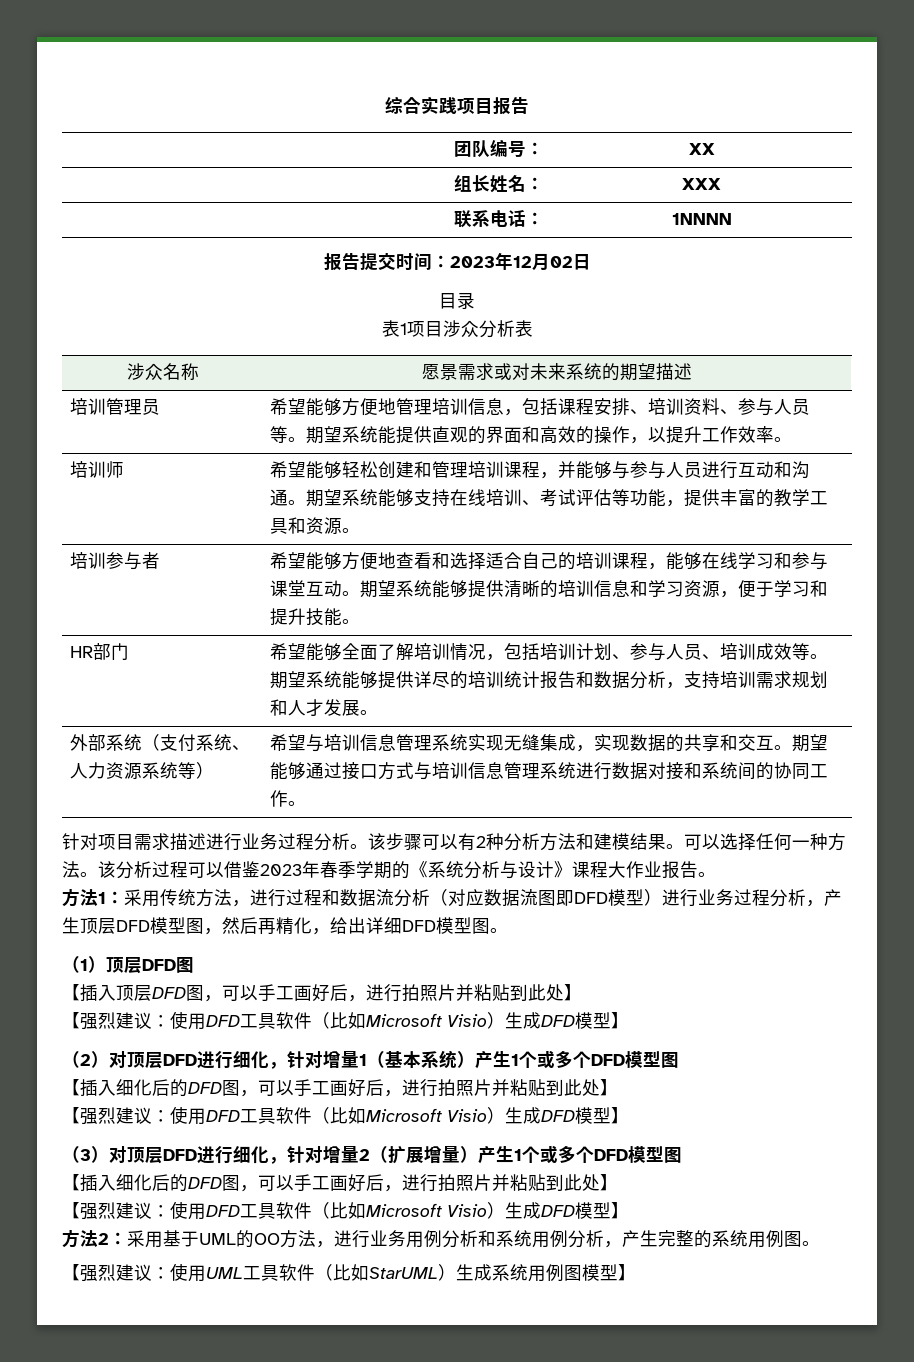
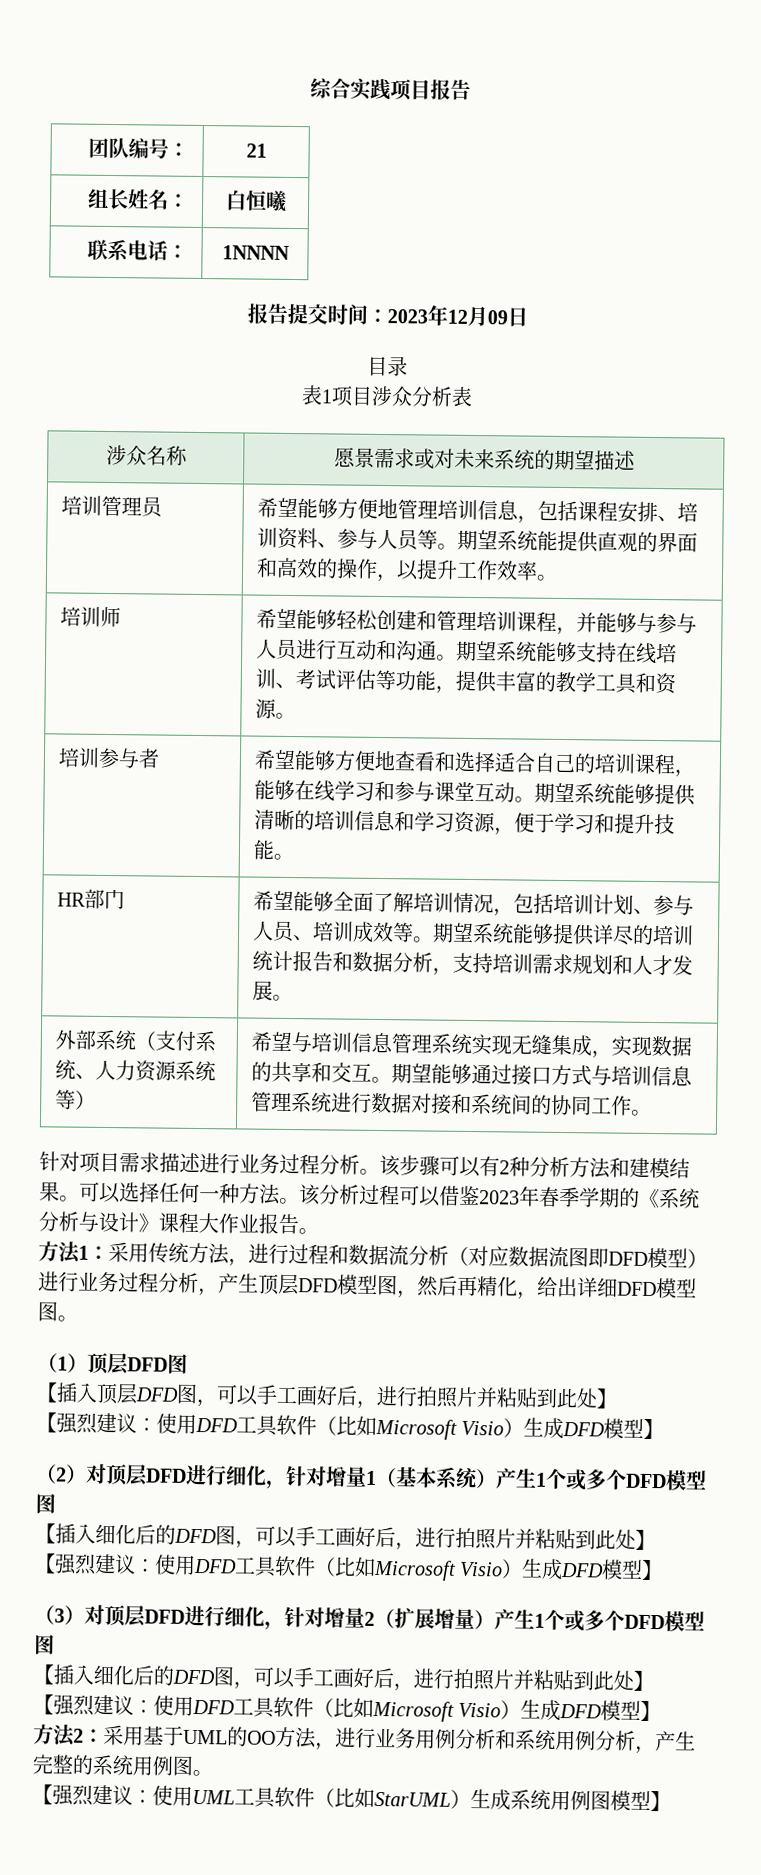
[688,143,715,155] XX -> [245,143,267,158] 21
[682,178,721,190] XXX -> [224,190,287,212] 白恒曦
[549,256,573,268] 02 -> [486,310,508,325] 09

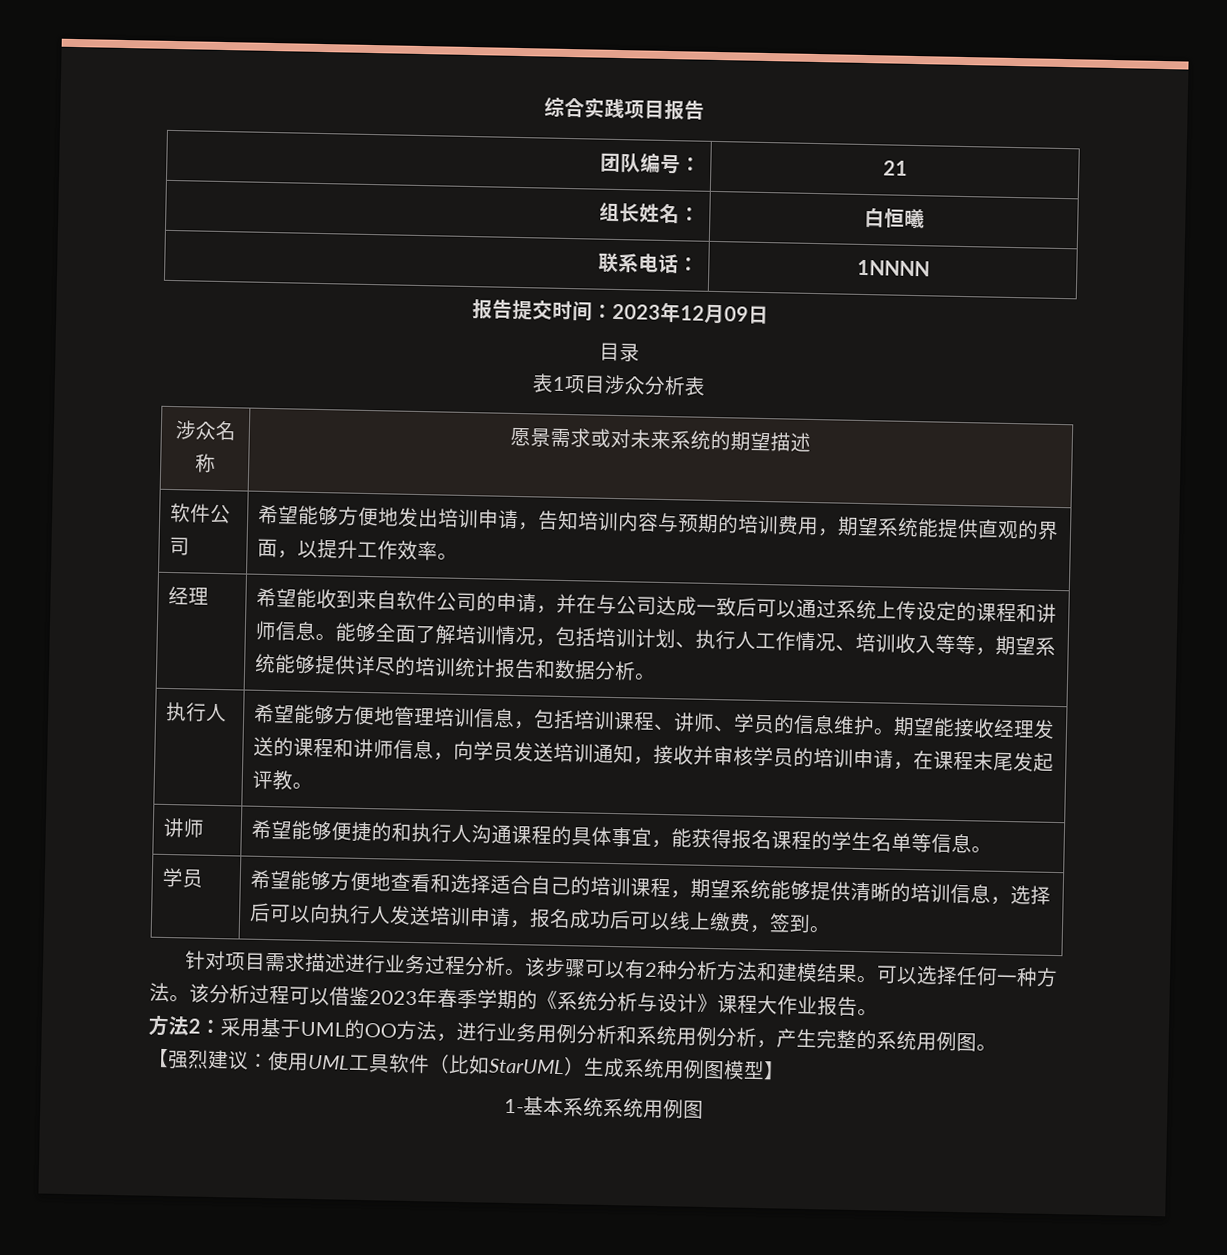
[61,495,165,518] 培训管理员 -> [170,503,232,524] [169,536,191,556] [258,504,1060,540] [257,538,459,561] [168,585,210,605] [256,587,1058,623] [255,620,1057,656] [255,653,657,681] [166,701,228,723] 软件公司 | 希望能够方便地发出培训申请，告知培训内容与预期的培训费用，期望系统能提供直观的界面，以提升工作效率。 // 经理 | 希望能收到来自软件公司的申请，并在与公司达成一致后可以通过系统上传设定的课程和讲师信息。能够全面了解培训情况，包括培训计划、执行人工作情况、培训收入等等，期望系统能够提供详尽的培训统计报告和数据分析。 // 执行人
[577,501,699,523] [257,527,699,553] [256,557,558,583] [60,606,102,627] 课程安排、培训资料、参与人员等。期望系统能提供直观的界面和高效的操作，以提升工作效率。 // 培训 -> [573,710,1056,739] [253,736,1055,772] [252,770,314,791] [163,817,186,838] 培训课程、讲师、学员的信息维护。期望能接收经理发送的课程和讲师信息，向学员发送培训通知，接收并审核学员的培训申请，在课程末尾发起评教。 // 讲
[336,609,698,636] [256,638,678,665] [255,668,678,695] [255,698,297,720] [58,747,161,769] 轻松创建和管理培训课程，并能够与参与人员进行互动和沟通。期望系统能够支持在线培训、考试评估等功能，提供丰富的教学工具和资源。 // 培训参与者 -> [331,821,993,854] [162,867,205,888] 便捷的和执行人沟通课程的具体事宜，能获得报名课程的学生名单等信息。 // 学员
[254,779,536,803] 能够在线学习和参与课堂互动。 -> (692, 894) none
[394,811,676,836] [253,839,295,861] [57,888,126,910] [253,890,695,917] [252,920,695,946] [252,950,694,976] [252,980,294,1002] [55,1029,217,1052] [55,1059,217,1082] [55,1089,97,1110] [251,1031,693,1059] [251,1061,694,1087] [251,1091,633,1116] 和学习资源，便于学习和提升技能。 // HR部门 | 希望能够全面了解培训情况，包括培训计划、参与人员、培训成效等。期望系统能够提供详尽的培训统计报告和数据分析，支持培训需求规划和人才发展。 // 外部系统（支付系统、人力资源系统等） | 希望与培训信息管理系统实现无缝集成，实现数据的共享和交互。期望能够通过接口方式与培训信息管理系统进行数据对接和系统间的协同工作 -> [990,885,1052,906] [249,902,812,934] ，选择后可以向执行人发送培训申请，报名成功后可以线上缴费，签到
[38,1241,708,1269] [38,1271,697,1300] [37,1301,78,1322] [37,1352,188,1375] [36,1382,618,1409] [36,1412,665,1440] [35,1463,707,1491] [35,1493,56,1514] [35,1523,656,1551] [34,1553,664,1581] [34,1604,705,1632] [34,1634,55,1655] [33,1664,654,1692] [33,1694,662,1722] // 方法1：采用传统方法，进行过程和数据流分析（对应数据流图即DFD模型）进行业务过程分析，产生顶层DFD模型图，然后再精化，给出详细DFD模型图。 // （1）顶层DFD图 // 【插入顶层DFD图，可以手工画好后，进行拍照片并粘贴到此处】 // 【强烈建议：使用DFD工具软件（比如Microsoft Visio）生成DFD模型】 // （2）对顶层DFD进行细化，针对增量1（基本系统）产生1个或多个DFD模型图 // 【插入细化后的DFD图，可以手工画好后，进行拍照片并粘贴到此处】 // 【强烈建议：使用DFD工具软件（比如Microsoft Visio）生成DFD模型】 // （3）对顶层DFD进行细化，针对增量2（扩展增量）产生1个或多个DFD模型图 // 【插入细化后的DFD图，可以手工画好后，进行拍照片并粘贴到此处】 // 【强烈建议：使用DFD工具软件（比如Microsoft Visio）生成DFD模型】 -> (878, 1012) none
(671, 1801) none -> [504,1096,704,1119] // 1-基本系统系统用例图

